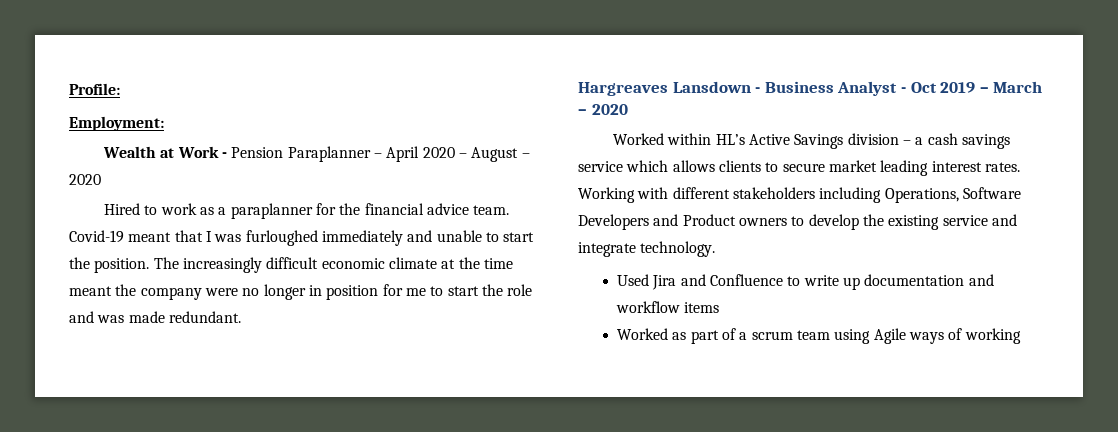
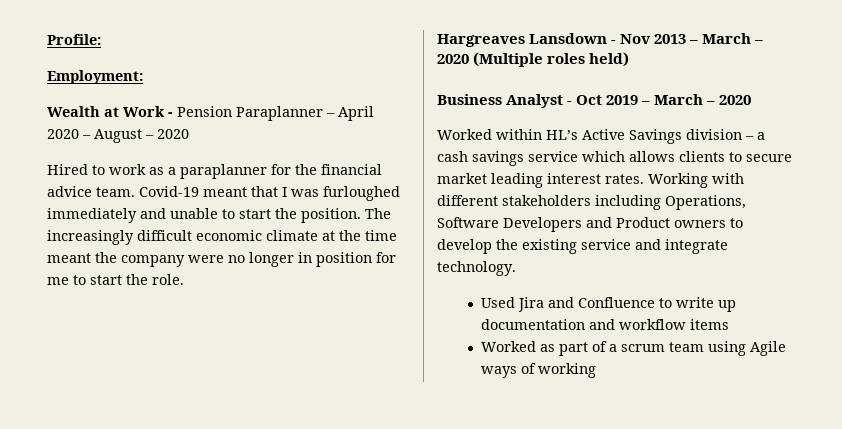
[507,284,533,296] [69,311,241,323] [578,81,761,96] role and was made redundant. // Hargreaves Lansdown - -> [152,274,184,285] [437,33,764,47] [437,52,630,67] role. // Hargreaves Lansdown - Nov 2013 – March – 2020 (Multiple roles held) //

